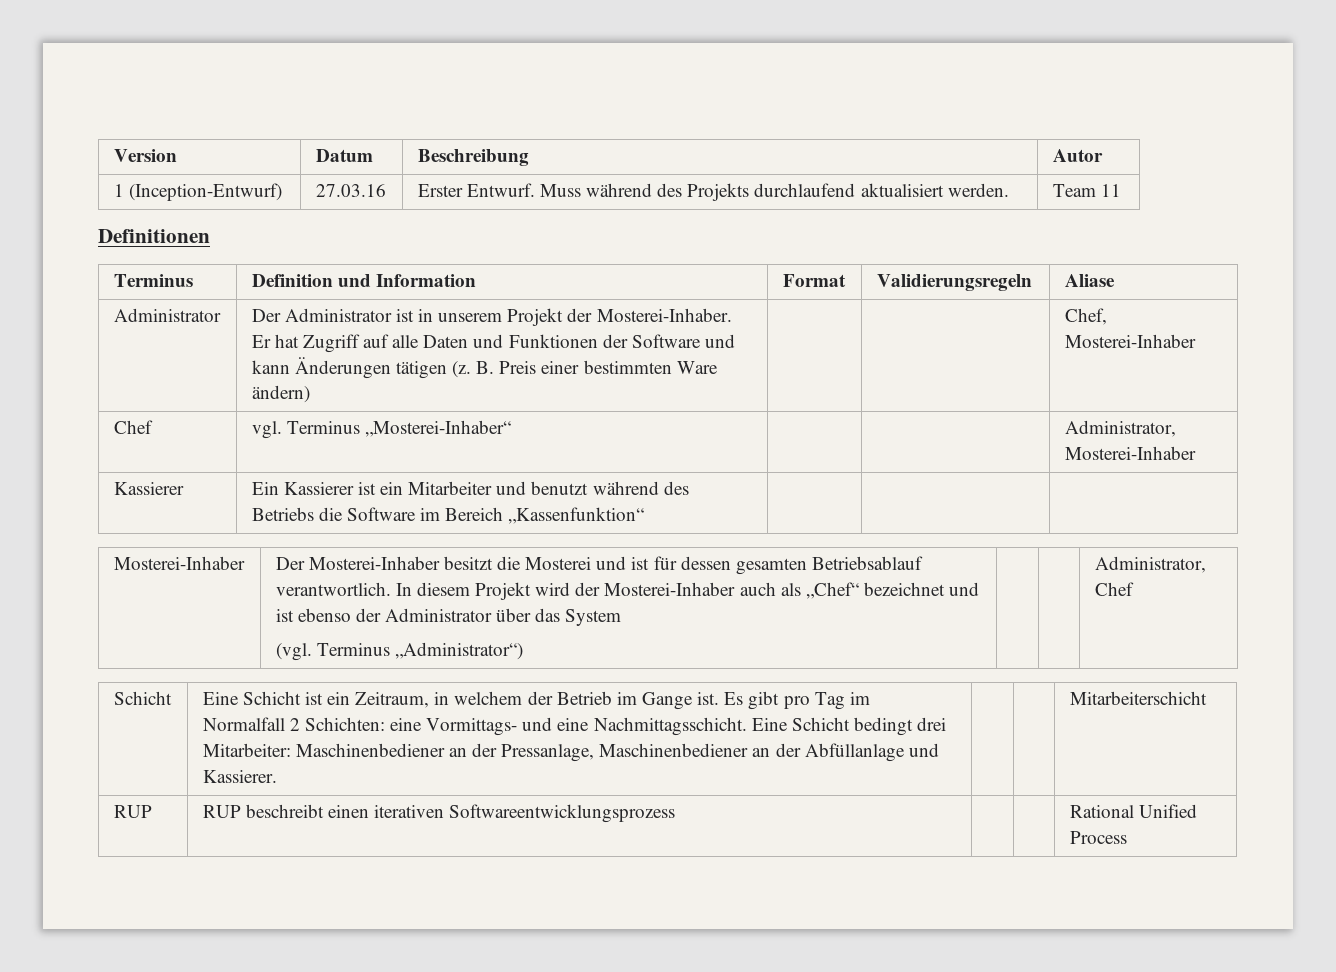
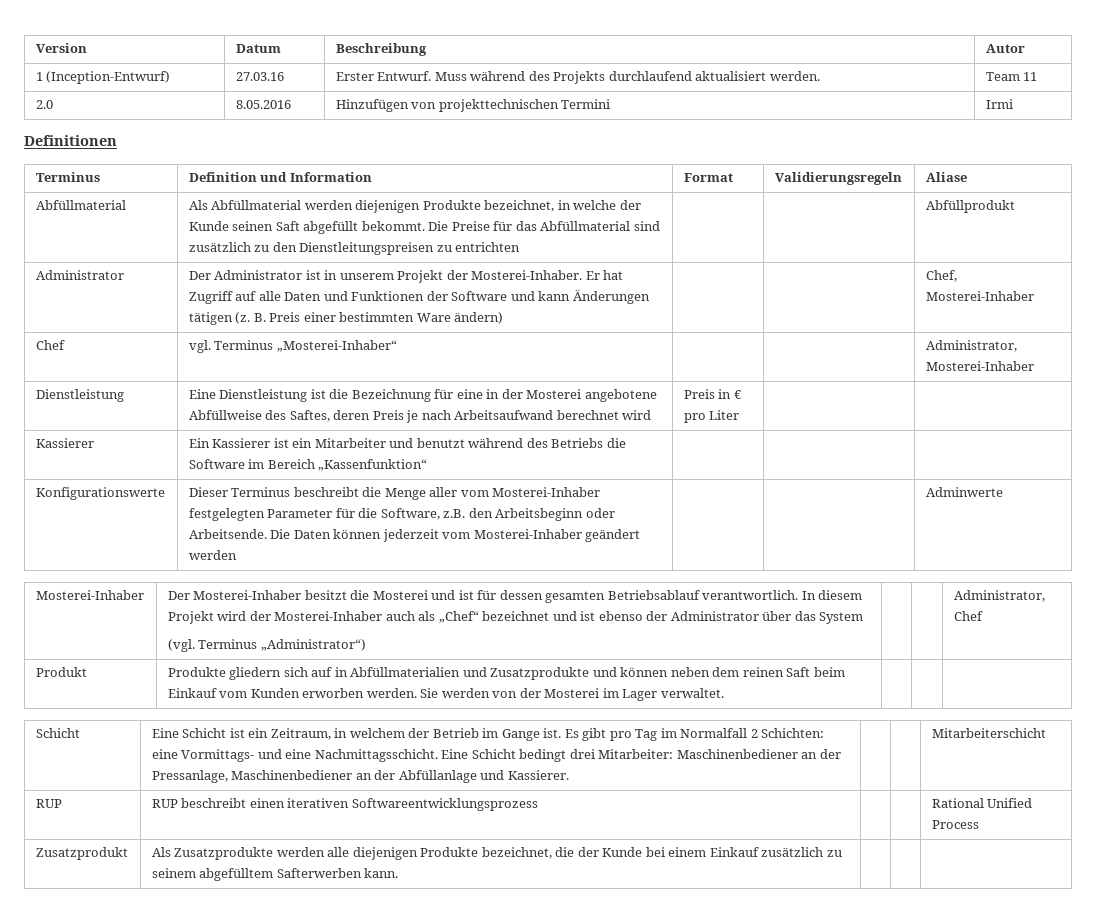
(1121, 190) none -> [35,100,53,109] [235,100,291,109] [335,99,611,112] [985,99,1013,109] // 2.0 | 8.05.2016 | Hinzufügen von projekttechnischen Termini | Irmi
(1115, 280) none -> [35,200,126,210] [188,200,641,213] [188,221,660,234] [188,242,521,255] [925,200,1015,213] // Abfüllmaterial | Als Abfüllmaterial werden diejenigen Produkte bezeichnet, in welche der Kunde seinen Saft abgefüllt bekommt. Die Preise für das Abfüllmaterial sind zusätzlich zu den Dienstleitungspreisen zu entrichten | | | Abfüllprodukt
(1196, 453) none -> [35,389,124,402] [188,389,657,402] [188,410,652,423] [683,389,741,399] [683,410,740,423] // Dienstleistung | Eine Dienstleistung ist die Bezeichnung für eine in der Mosterei angebotene Abfüllweise des Saftes, deren Preis je nach Arbeitsaufwand berechnet wird | Preis in € pro Liter | |
(645, 515) none -> [35,487,165,500] [188,487,601,500] [188,508,615,521] [188,529,641,542] [188,550,237,560] [925,487,1003,497] // Konfigurationswerte | Dieser Terminus beschreibt die Menge aller vom Mosterei-Inhaber festgelegten Parameter für die Software, z.B. den Arbeitsbeginn oder Arbeitsende. Die Daten können jederzeit vom Mosterei-Inhaber geändert werden | | | Adminwerte
(1134, 589) none -> [35,667,87,677] [167,667,845,680] [167,688,724,701] // Produkt | Produkte gliedern sich auf in Abfüllmaterialien und Zusatzprodukte und können neben dem reinen Saft beim Einkauf vom Kunden erworben werden. Sie werden von der Mosterei im Lager verwaltet. | | |
(1127, 837) none -> [35,847,128,860] [151,847,842,860] [151,868,399,881] // Zusatzprodukt | Als Zusatzprodukte werden alle diejenigen Produkte bezeichnet, die der Kunde bei einem Einkauf zusätzlich zu seinem abgefülltem Safterwerben kann. | | |

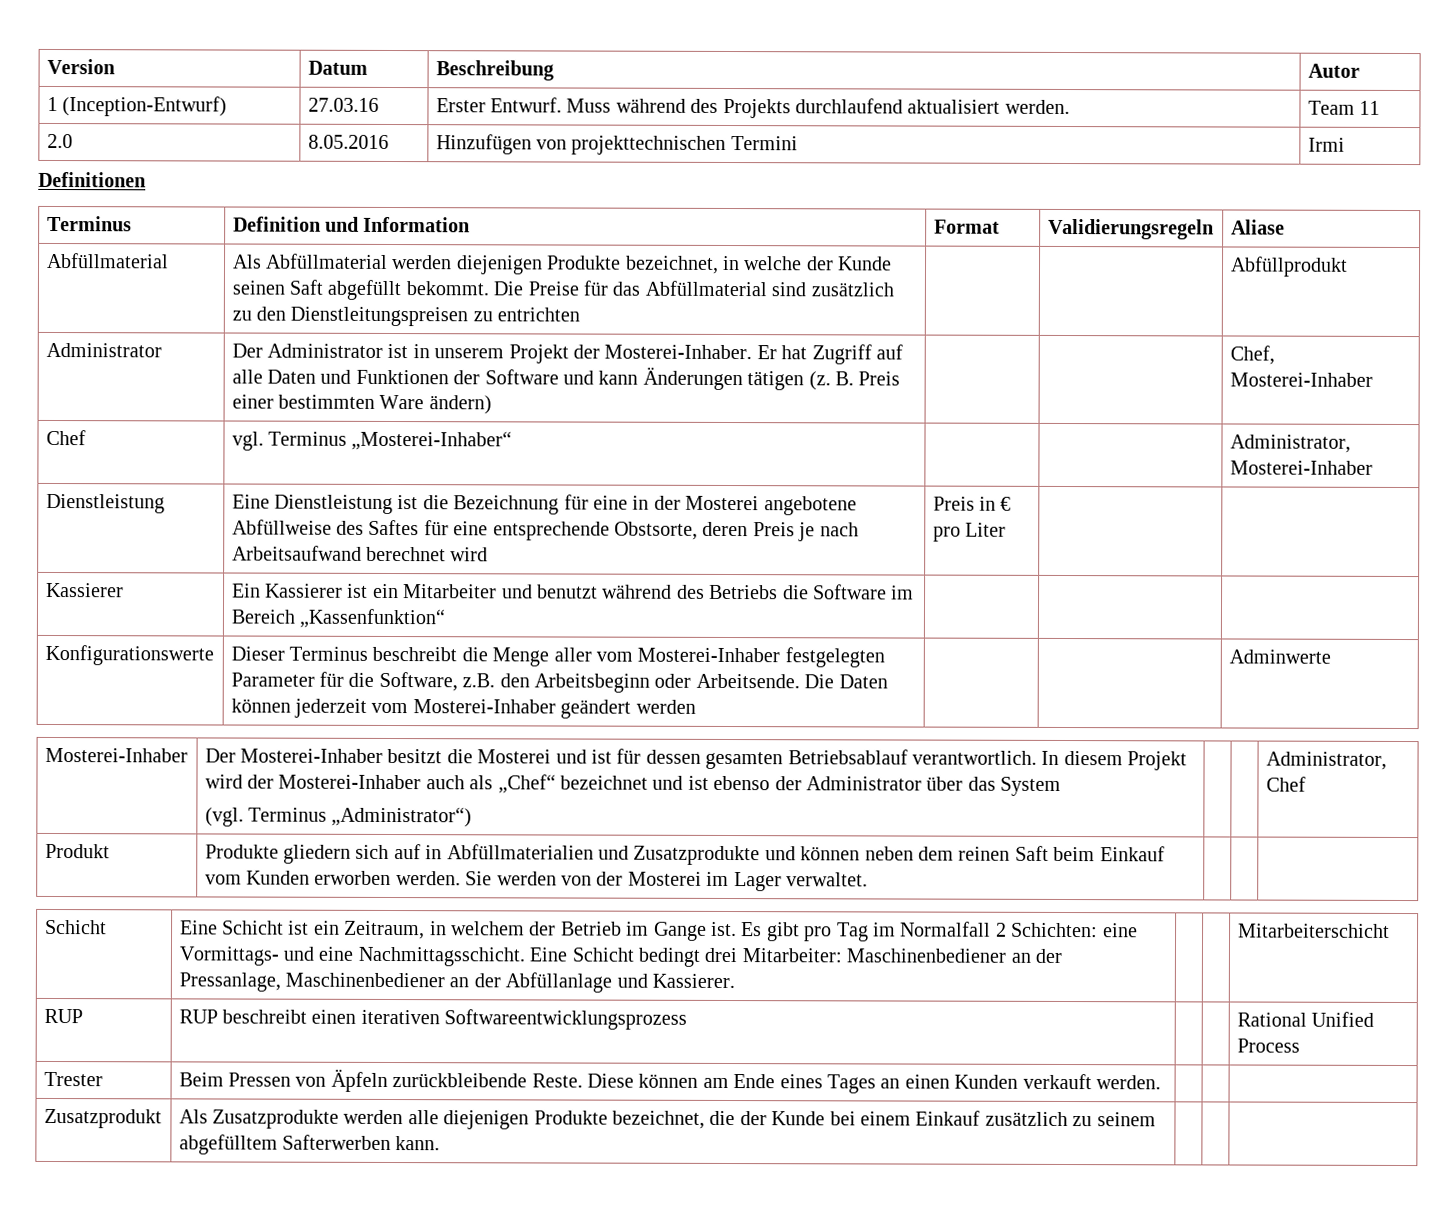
[289,410,330,422] Saftes, -> [368,519,698,541] Saftes für eine entsprechende Obstsorte,
(979, 824) none -> [43,1071,103,1087] [178,1068,1161,1094] // Trester | Beim Pressen von Äpfeln zurückbleibende Reste. Diese können am Ende eines Tages an einen Kunden verkauft werden. | | |

